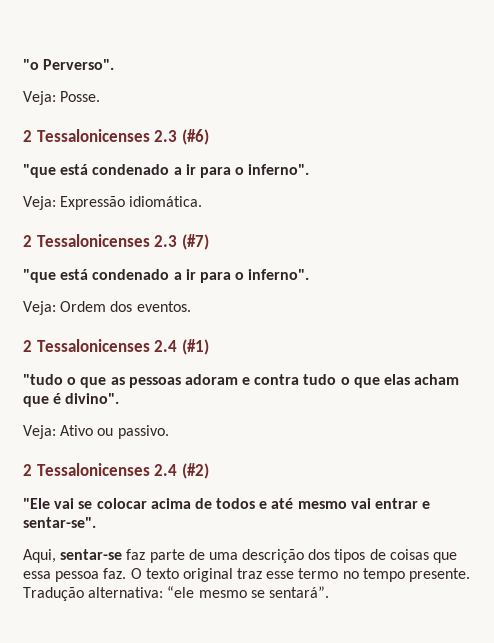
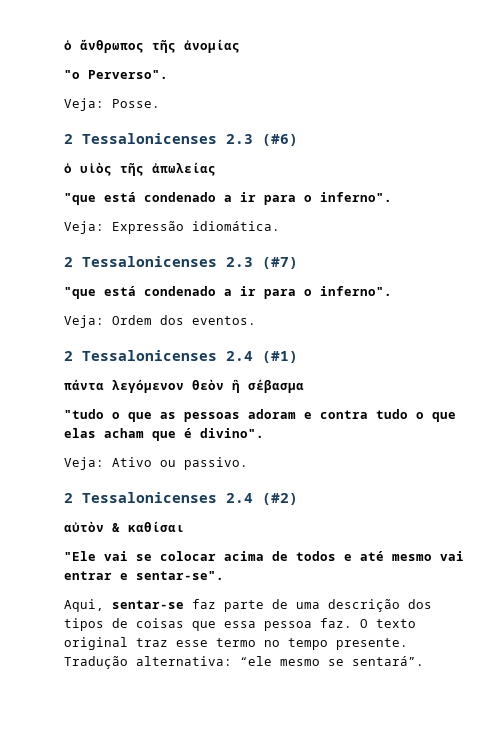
(23, 64) none -> [64,39,240,53] ὁ ἄνθρωπος τῆς ἀνομίας //
(209, 137) none -> [64,162,216,176] // ὁ υἱὸς τῆς ἀπωλείας
(209, 347) none -> [64,379,304,393] // πάντα λεγόμενον θεὸν ἢ σέβασμα
(209, 471) none -> [64,521,184,532] // αὐτὸν & καθίσαι

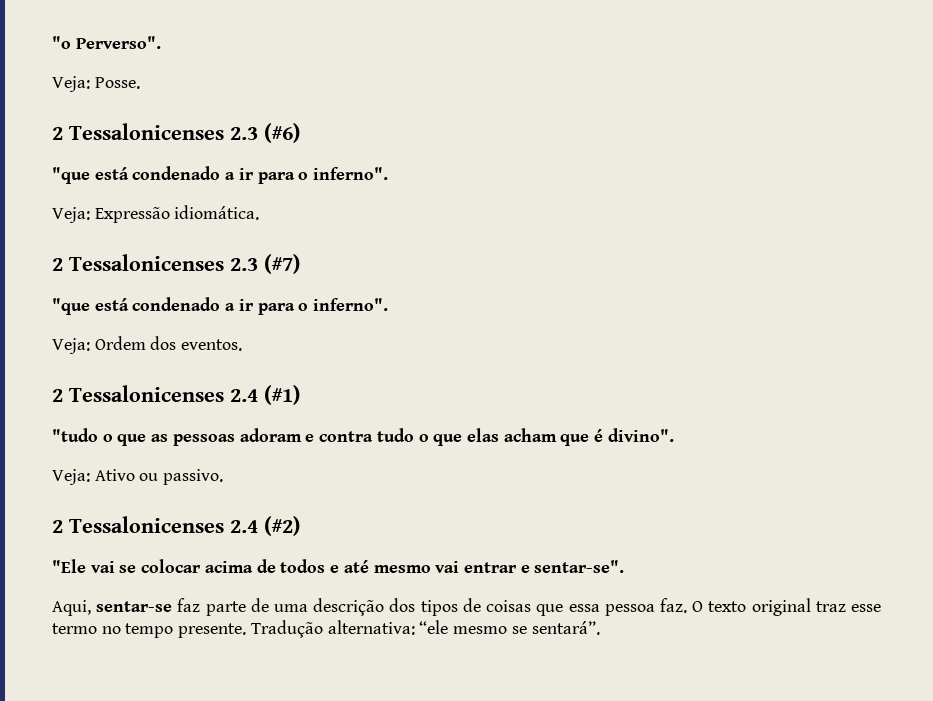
[64,39,240,53] ὁ ἄνθρωπος τῆς ἀνομίας // -> (52, 42) none
[64,162,216,176] // ὁ υἱὸς τῆς ἀπωλείας -> (300, 133) none
[64,379,304,393] // πάντα λεγόμενον θεὸν ἢ σέβασμα -> (300, 395) none
[64,521,184,532] // αὐτὸν & καθίσαι -> (300, 526) none

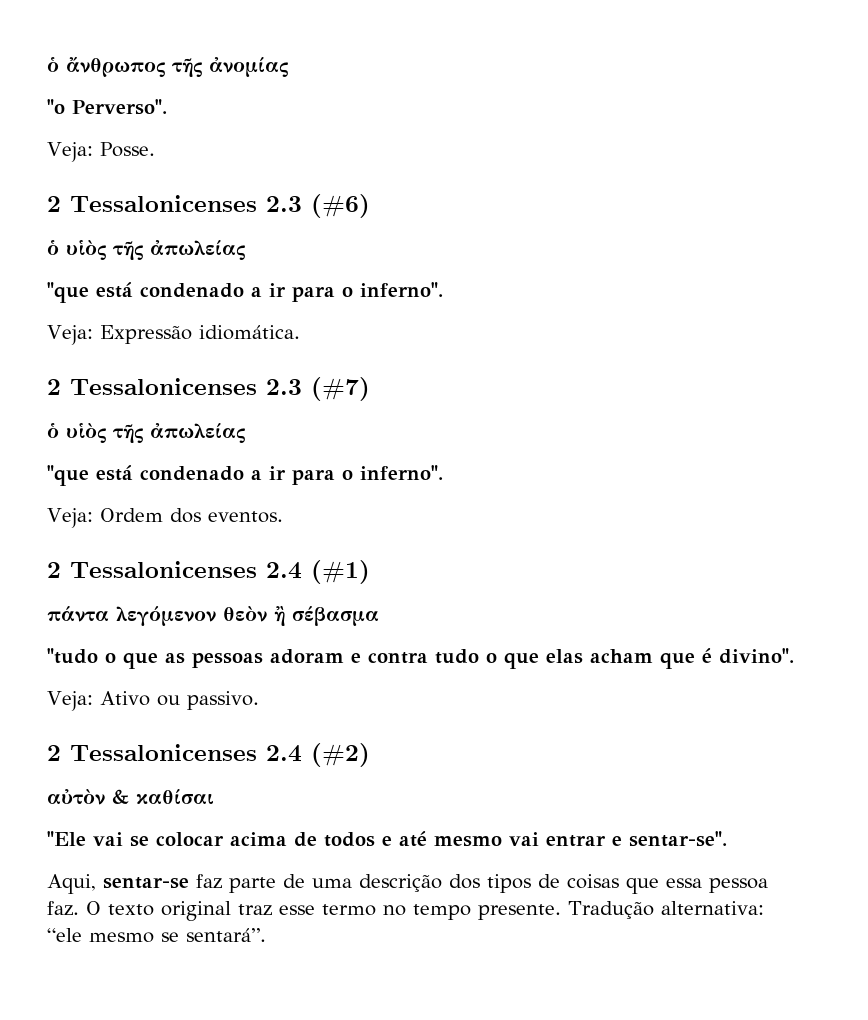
(52, 42) none -> [47,56,288,77] ὁ ἄνθρωπος τῆς ἀνομίας //
(300, 133) none -> [47,240,245,260] // ὁ υἱὸς τῆς ἀπωλείας
(300, 264) none -> [47,423,245,443] // ὁ υἱὸς τῆς ἀπωλείας
(300, 395) none -> [47,605,379,626] // πάντα λεγόμενον θεὸν ἢ σέβασμα
(300, 526) none -> [47,789,214,805] // αὐτὸν & καθίσαι

